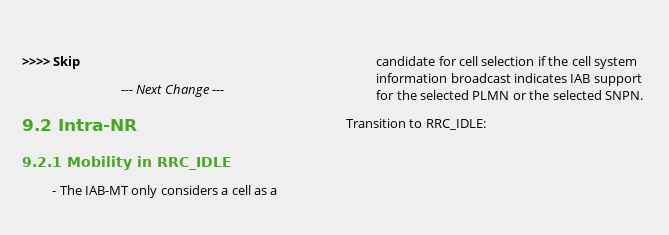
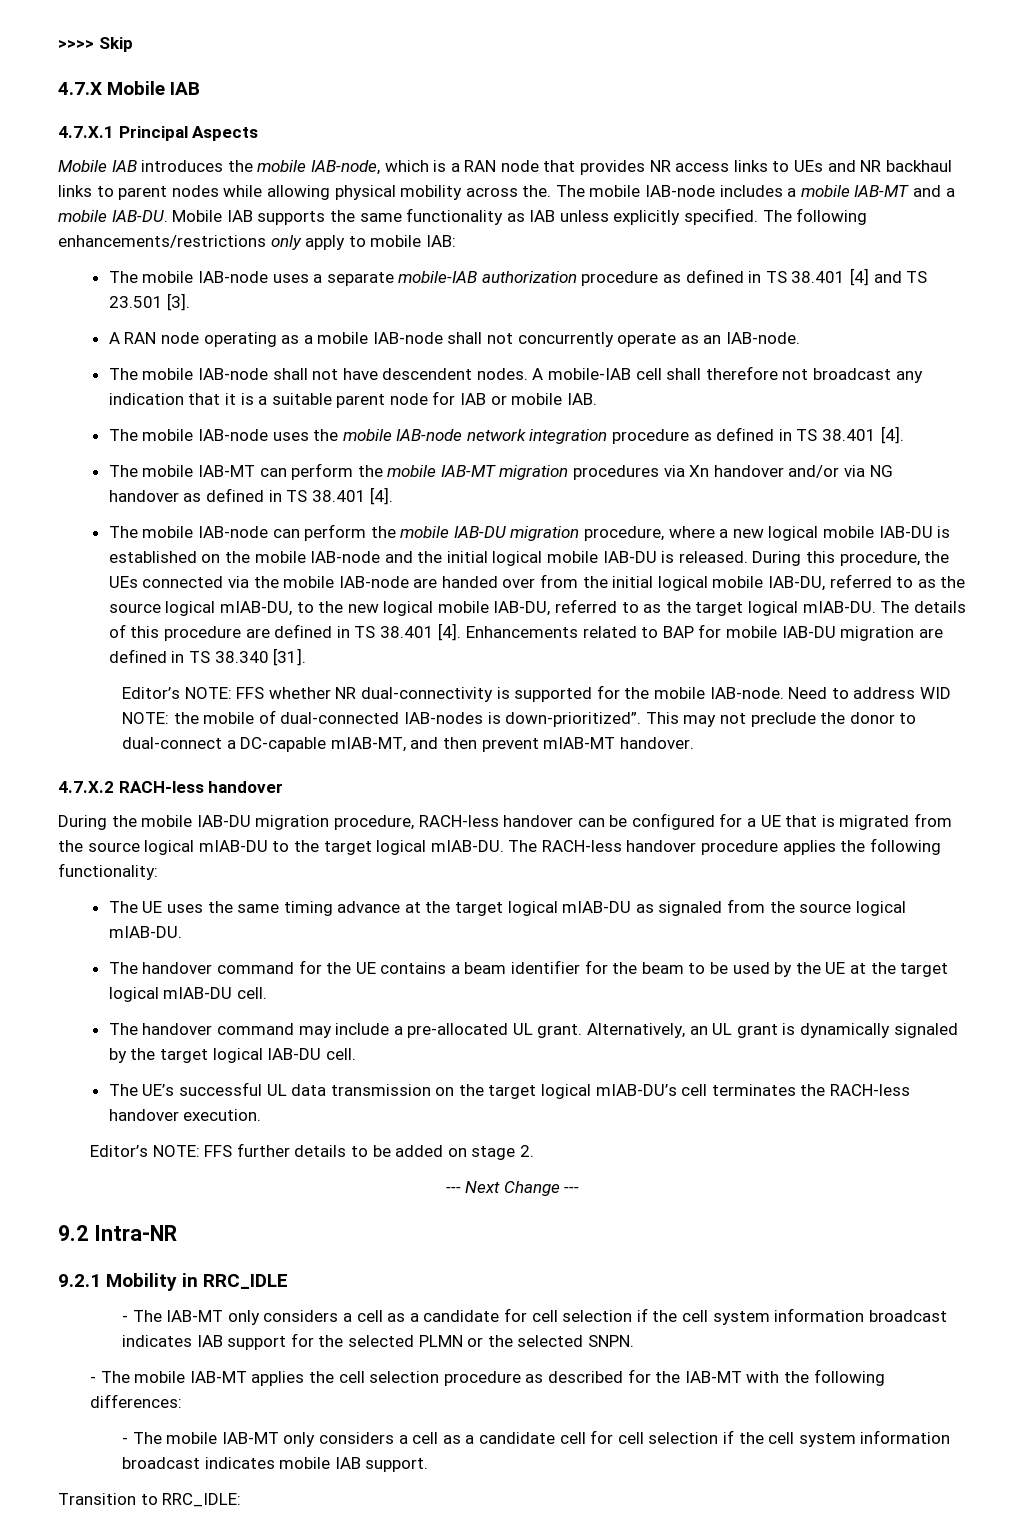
(81, 62) none -> [58,81,201,95] [58,126,259,141] [58,160,952,175] [58,185,955,200] [58,208,868,225] [58,235,456,250] [108,268,928,286] [108,293,191,311] [108,332,801,347] [108,366,923,383] [108,391,597,408] [108,426,904,444] [108,463,893,480] [108,487,394,505] [108,524,951,541] [108,551,950,566] [108,574,966,591] [108,599,966,616] [108,623,943,641] [108,648,307,666] [122,685,951,702] [122,710,917,727] [122,737,694,752] [58,781,284,793] [58,813,953,830] [58,838,941,855] [58,863,158,880] [108,899,906,916] [108,926,182,938] [108,960,949,977] [108,987,267,1002] [108,1023,958,1038] [108,1048,356,1063] [108,1082,911,1099] [108,1109,262,1121] [90,1143,534,1160] // 4.7.X Mobile IAB // 4.7.X.1 Principal Aspects // Mobile IAB introduces the mobile IAB-node, which is a RAN node that provides NR access links to UEs and NR backhaul links to parent nodes while allowing physical mobility across the. The mobile IAB-node includes a mobile IAB-MT and a mobile IAB-DU. Mobile IAB supports the same functionality as IAB unless explicitly specified. The following enhancements/restrictions only apply to mobile IAB: // The mobile IAB-node uses a separate mobile-IAB authorization procedure as defined in TS 38.401 [4] and TS 23.501 [3]. // A RAN node operating as a mobile IAB-node shall not concurrently operate as an IAB-node. // The mobile IAB-node shall not have descendent nodes. A mobile-IAB cell shall therefore not broadcast any indication that it is a suitable parent node for IAB or mobile IAB. // The mobile IAB-node uses the mobile IAB-node network integration procedure as defined in TS 38.401 [4]. // The mobile IAB-MT can perform the mobile IAB-MT migration procedures via Xn handover and/or via NG handover as defined in TS 38.401 [4]. // The mobile IAB-node can perform the mobile IAB-DU migration procedure, where a new logical mobile IAB-DU is established on the mobile IAB-node and the initial logical mobile IAB-DU is released. During this procedure, the UEs connected via the mobile IAB-node are handed over from the initial logical mobile IAB-DU, referred to as the source logical mIAB-DU, to the new logical mobile IAB-DU, referred to as the target logical mIAB-DU. The details of this procedure are defined in TS 38.401 [4]. Enhancements related to BAP for mobile IAB-DU migration are defined in TS 38.340 [31]. // Editor’s NOTE: FFS whether NR dual-connectivity is supported for the mobile IAB-node. Need to address WID NOTE: the mobile of dual-connected IAB-nodes is down-prioritized”. This may not preclude the donor to dual-connect a DC-capable mIAB-MT, and then prevent mIAB-MT handover. // 4.7.X.2 RACH-less handover // During the mobile IAB-DU migration procedure, RACH-less handover can be configured for a UE that is migrated from the source logical mIAB-DU to the target logical mIAB-DU. The RACH-less handover procedure applies the following functionality: // The UE uses the same timing advance at the target logical mIAB-DU as signaled from the source logical mIAB-DU. // The handover command for the UE contains a beam identifier for the beam to be used by the UE at the target logical mIAB-DU cell. // The handover command may include a pre-allocated UL grant. Alternatively, an UL grant is dynamically signaled by the target logical IAB-DU cell. // The UE’s successful UL data transmission on the target logical mIAB-DU’s cell terminates the RACH-less handover execution. // Editor’s NOTE: FFS further details to be added on stage 2.
(643, 95) none -> [90,1369,885,1386] [90,1394,183,1408] [122,1430,951,1447] [122,1457,429,1472] // - The mobile IAB-MT applies the cell selection procedure as described for the IAB-MT with the following differences: // - The mobile IAB-MT only considers a cell as a candidate cell for cell selection if the cell system information broadcast indicates mobile IAB support.

